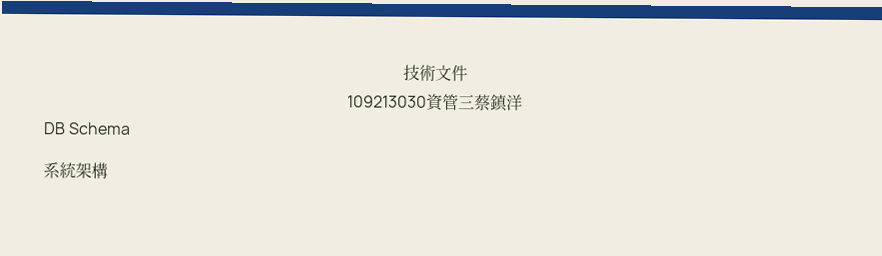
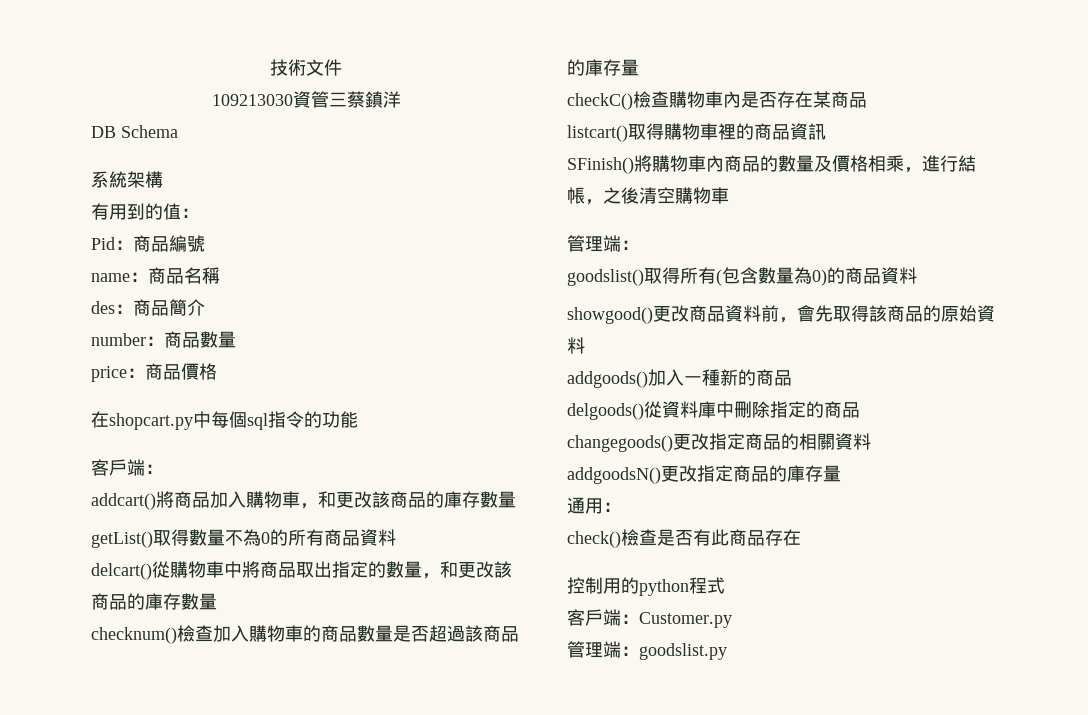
(108, 170) none -> [91,203,199,220] [91,235,205,252] [91,267,220,284] [91,299,205,316] [91,331,236,348] [91,363,217,382] [91,411,358,430] [91,459,163,476] [91,491,516,510] [91,529,396,548] [91,561,512,580] [91,593,217,610] [91,625,519,644] [567,59,639,76] [567,91,867,110] [567,123,826,142] [567,155,976,174] [567,187,729,205] [567,235,639,252] [567,267,917,286] [567,305,995,324] [567,337,585,354] [567,369,792,388] [567,401,860,420] [567,433,871,452] [567,465,841,484] [567,497,621,514] [567,529,801,548] [567,577,725,596] [567,609,732,628] [567,641,727,660] // 有用到的值： // Pid：商品編號 // name：商品名稱 // des：商品簡介 // number：商品數量 // price：商品價格 // 在shopcart.py中每個sql指令的功能 // 客戶端： // addcart()將商品加入購物車，和更改該商品的庫存數量 // getList()取得數量不為0的所有商品資料 // delcart()從購物車中將商品取出指定的數量，和更改該商品的庫存數量 // checknum()檢查加入購物車的商品數量是否超過該商品的庫存量 // checkC()檢查購物車內是否存在某商品 // listcart()取得購物車裡的商品資訊 // SFinish()將購物車內商品的數量及價格相乘，進行結帳，之後清空購物車 // 管理端： // goodslist()取得所有(包含數量為0)的商品資料 // showgood()更改商品資料前，會先取得該商品的原始資料 // addgoods()加入一種新的商品 // delgoods()從資料庫中刪除指定的商品 // changegoods()更改指定商品的相關資料 // addgoodsN()更改指定商品的庫存量 // 通用： // check()檢查是否有此商品存在 // 控制用的python程式 // 客戶端：Customer.py // 管理端：goodslist.py

